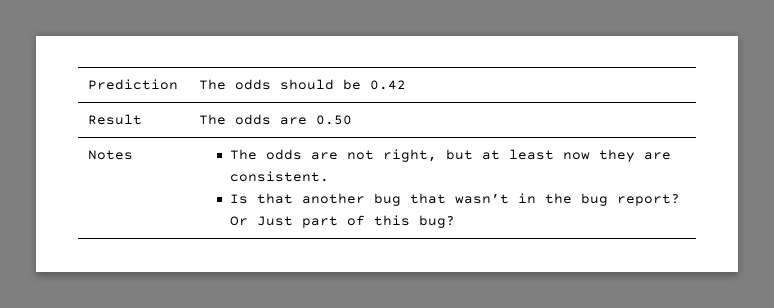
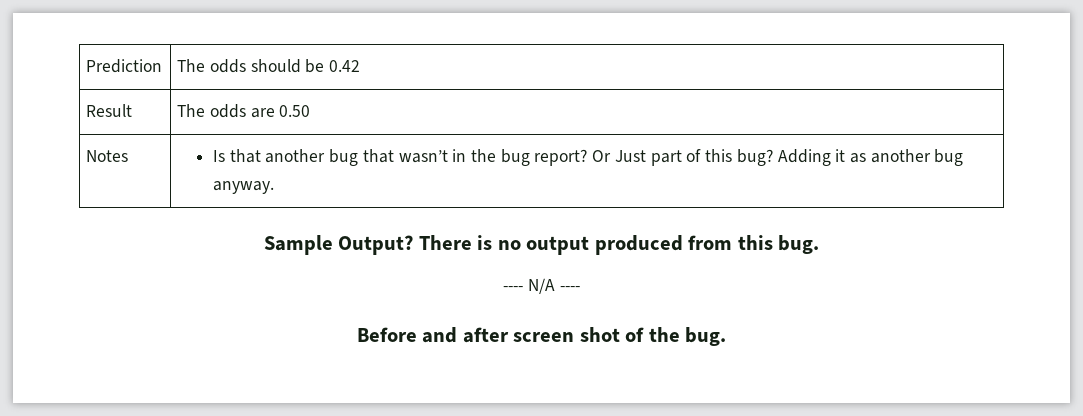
[229,149,671,162] [229,171,329,182] The odds are not right, but at least now they are consistent. // -> (129, 156) none
(455, 221) none -> [777,149,964,166] [212,181,274,194] [263,235,820,255] [503,278,580,294] [356,327,727,346] Adding it as another bug anyway. // Sample Output? There is no output produced from this bug. // ---- N/A ---- // Before and after screen shot of the bug.

